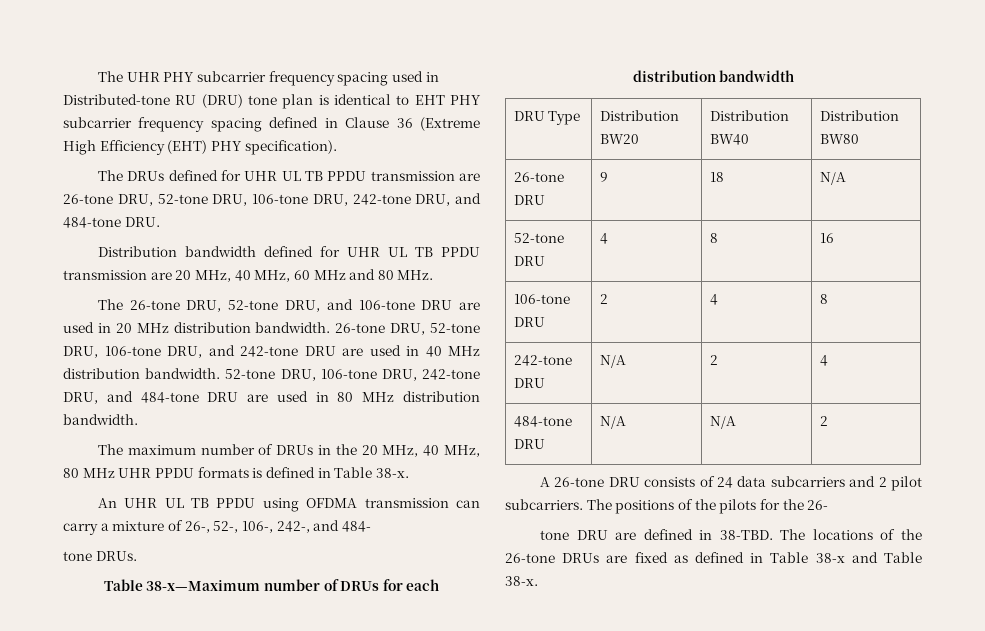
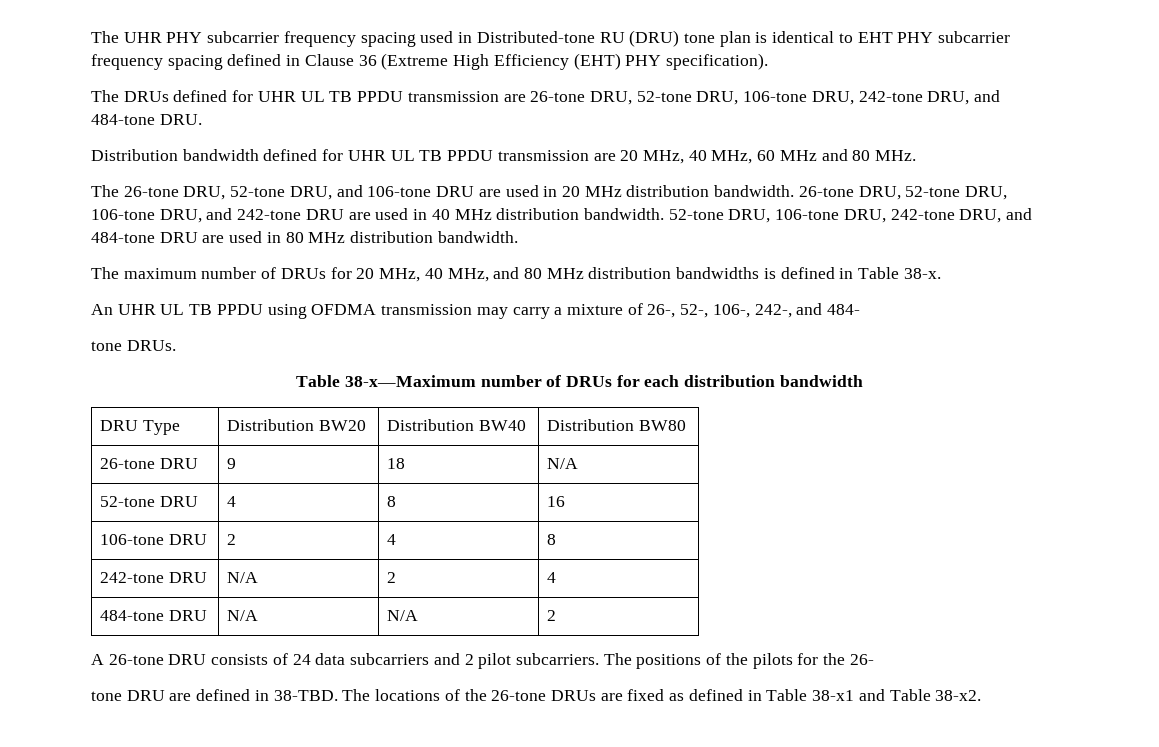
[317,444,480,457] [63,467,249,478] in the 20 MHz, 40 MHz, 80 MHz UHR PPDU formats -> [330,267,760,282] for 20 MHz, 40 MHz, and 80 MHz distribution bandwidths
[456,500,480,508] can -> [476,307,508,319] may
[815,553,845,563] 38-x -> [812,690,855,701] 38-x1
[505,576,538,586] 38-x. -> [935,690,982,701] 38-x2.

